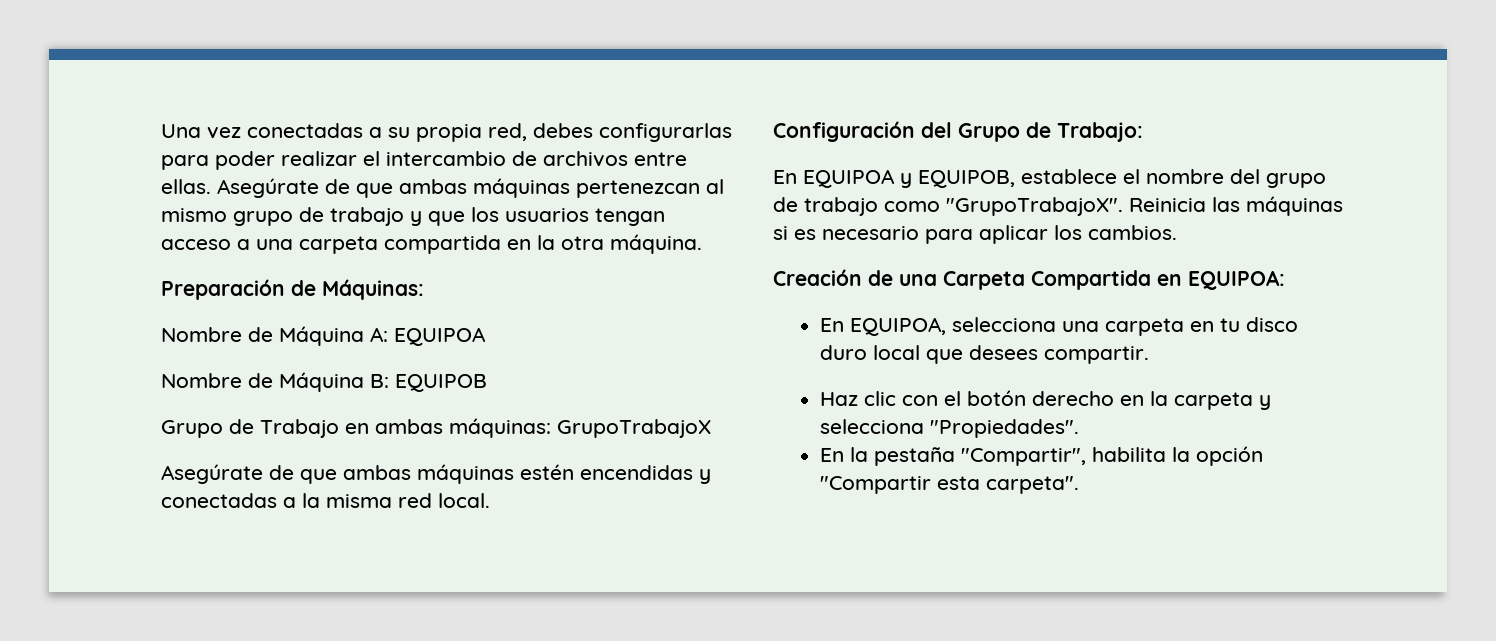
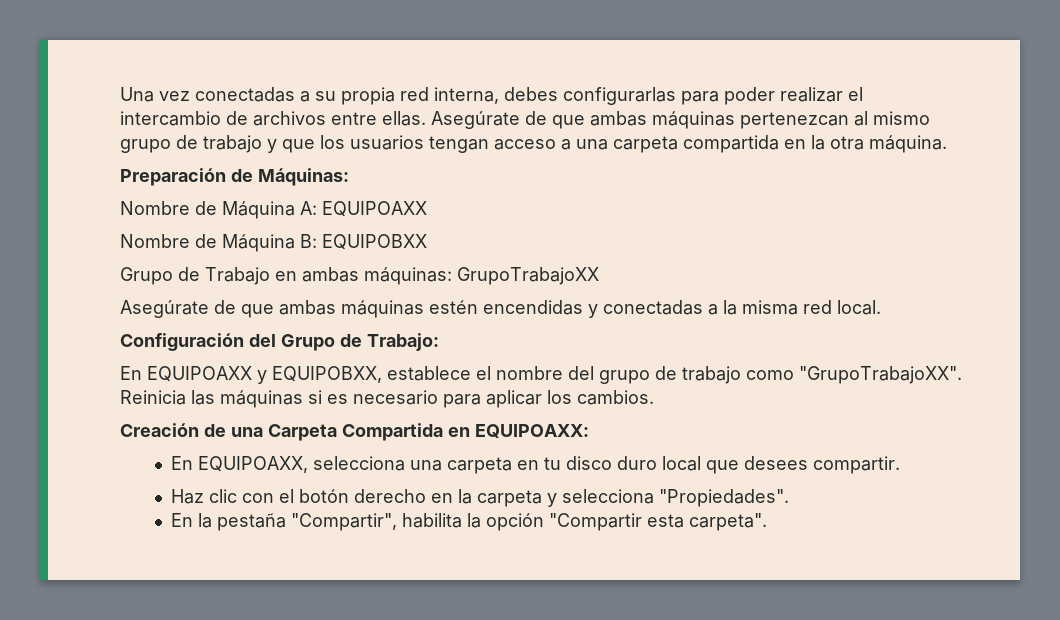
[488,123,527,141] red, -> [400,87,499,104] red interna,
[394,327,486,346] EQUIPOA -> [322,201,427,217] EQUIPOAXX
[395,374,487,392] EQUIPOB -> [322,234,427,250] EQUIPOBXX
[557,419,711,438] GrupoTrabajoX -> [457,267,599,285] GrupoTrabajoXX
[803,169,1015,188] EQUIPOA y EQUIPOB, -> [147,366,382,384] EQUIPOAXX y EQUIPOBXX,
[946,197,1123,216] "GrupoTrabajoX". -> [799,366,962,384] "GrupoTrabajoXX".
[1188,270,1285,290] [820,317,947,336] EQUIPOA: // En EQUIPOA, -> [475,424,589,438] [171,456,309,473] EQUIPOAXX: // En EQUIPOAXX,

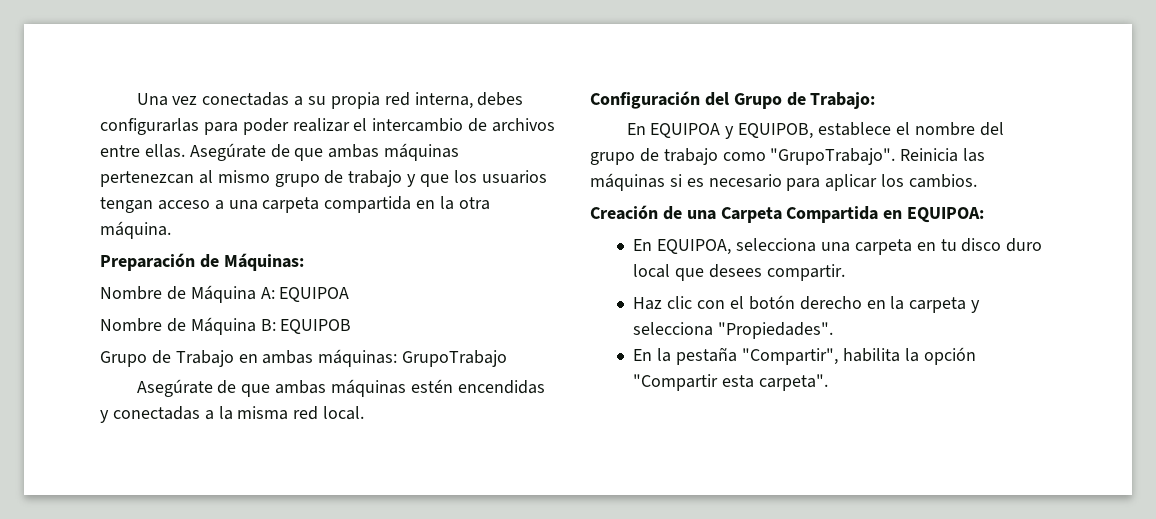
[322,201,427,217] EQUIPOAXX -> [279,287,350,302] EQUIPOA
[322,234,427,250] EQUIPOBXX -> [280,319,352,334] EQUIPOB
[457,267,599,285] GrupoTrabajoXX -> [402,350,508,367] GrupoTrabajo
[147,366,382,384] EQUIPOAXX y EQUIPOBXX, -> [650,123,814,139] EQUIPOA y EQUIPOB,
[799,366,962,384] "GrupoTrabajoXX". -> [770,148,896,165] "GrupoTrabajo".
[475,424,589,438] [171,456,309,473] EQUIPOAXX: // En EQUIPOAXX, -> [907,207,985,223] [633,239,732,255] EQUIPOA: // En EQUIPOA,

